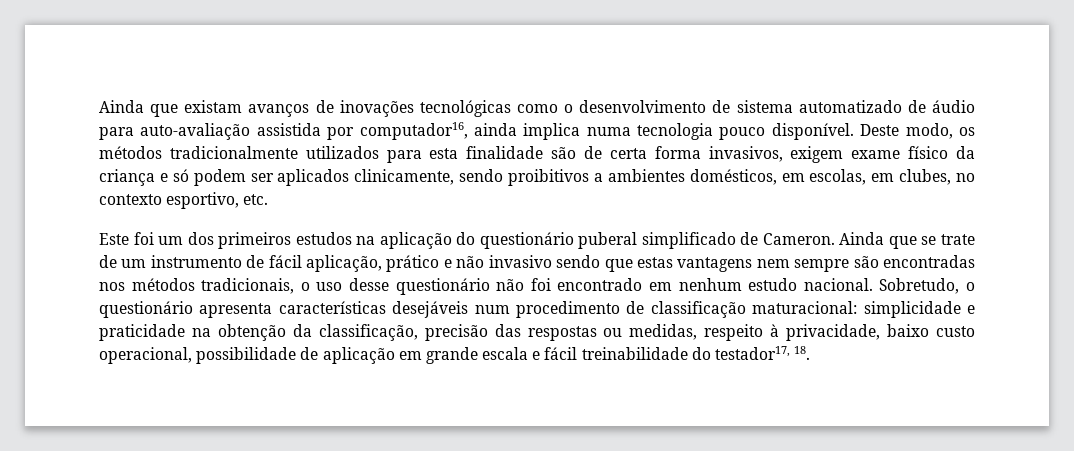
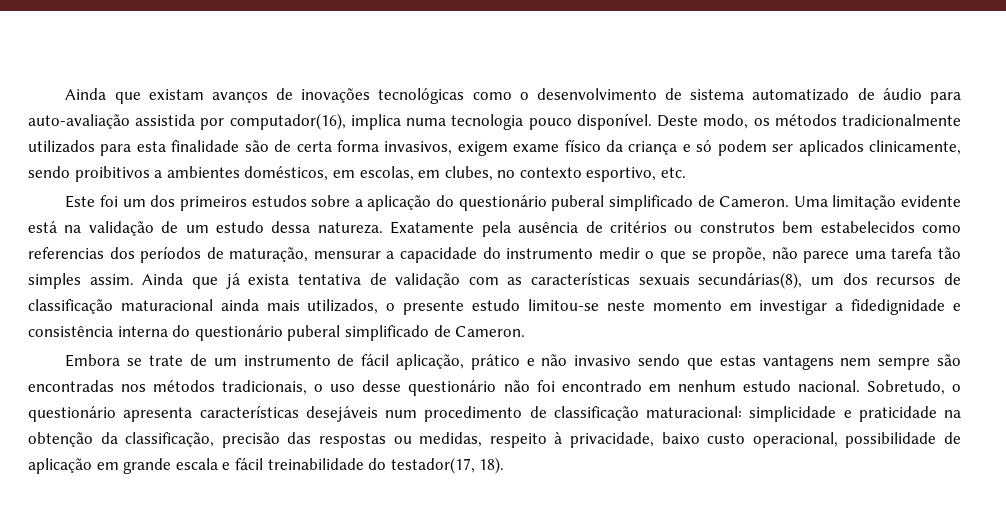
[359,122,517,140] computador16, ainda -> [229,113,346,130] computador(16),
[356,236,376,245] na -> [311,195,363,207] sobre a
[839,232,917,249] Ainda que -> [793,195,962,210] [28,221,961,237] [28,246,961,263] [28,272,961,289] [28,299,962,315] [28,325,526,341] [65,354,121,367] Uma limitação evidente está na validação de um estudo dessa natureza. Exatamente pela ausência de critérios ou construtos bem estabelecidos como referencias dos períodos de maturação, mensurar a capacidade do instrumento medir o que se propõe, não parece uma tarefa tão simples assim. Ainda que já exista tentativa de validação com as características sexuais secundárias(8), um dos recursos de classificação maturacional ainda mais utilizados, o presente estudo limitou-se neste momento em investigar a fidedignidade e consistência interna do questionário puberal simplificado de Cameron. // Embora
[715,346,811,360] testador17, 18. -> [390,457,505,474] testador(17, 18).

